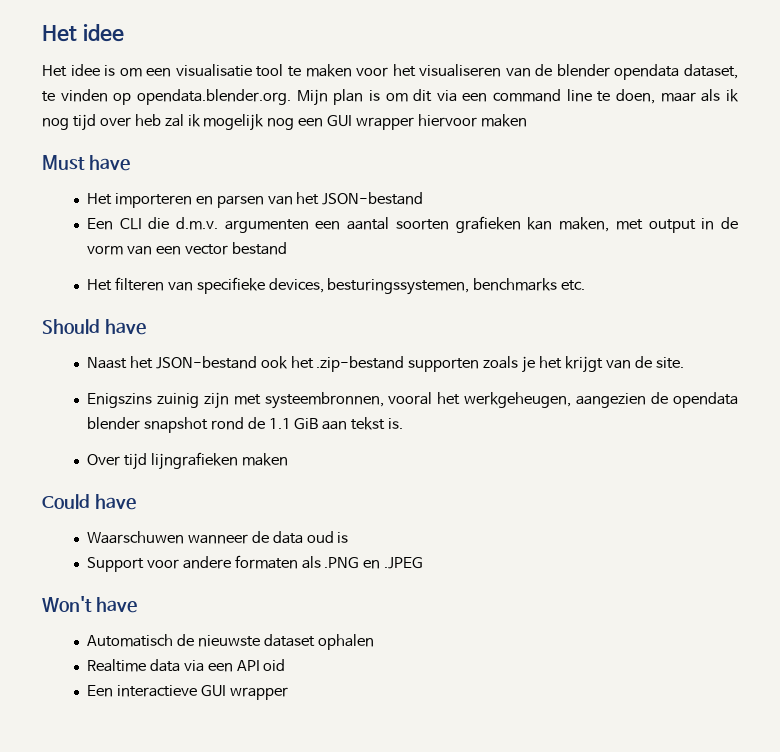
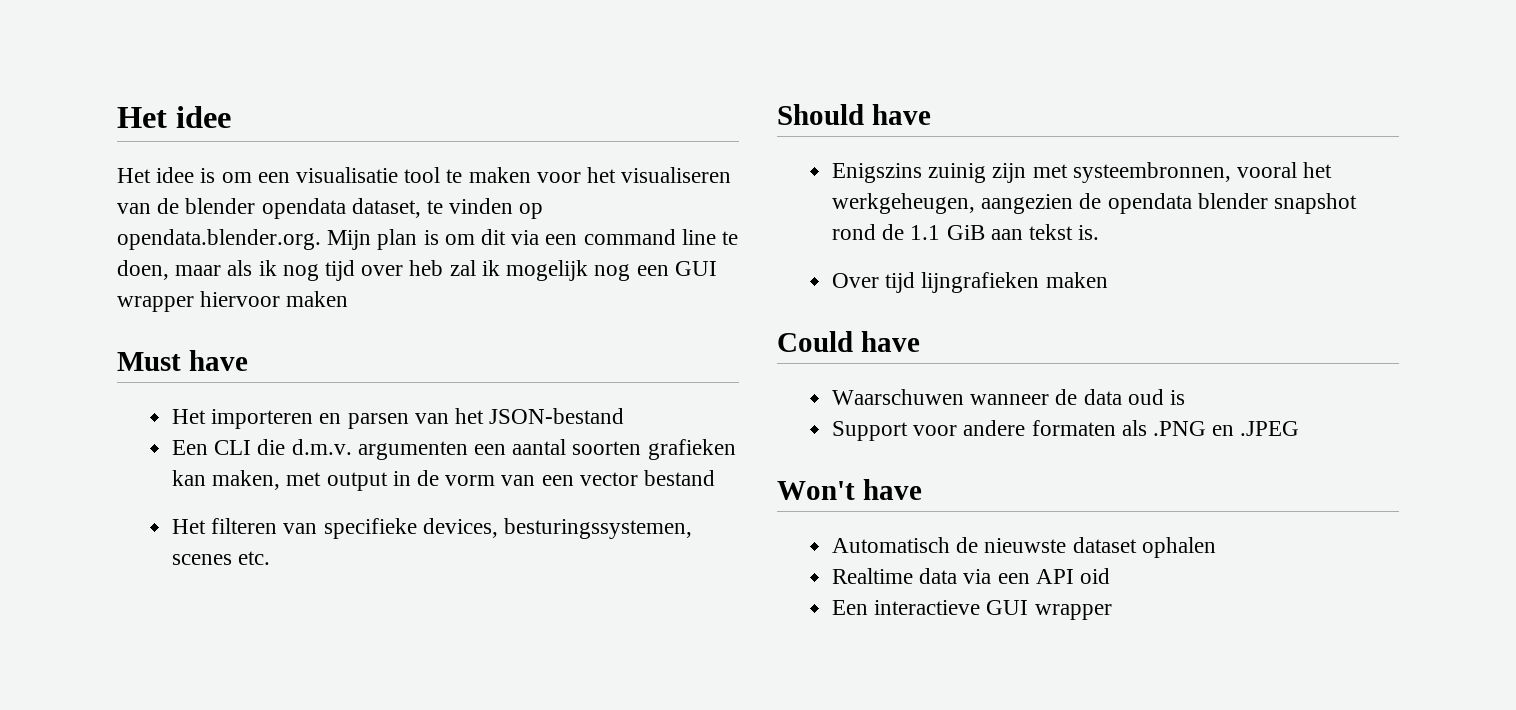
[473,278,558,291] benchmarks -> [171,554,232,565] scenes
[86,356,684,373] // Naast het JSON-bestand ook het .zip-bestand supporten zoals je het krijgt van de site. -> (931, 114) none

